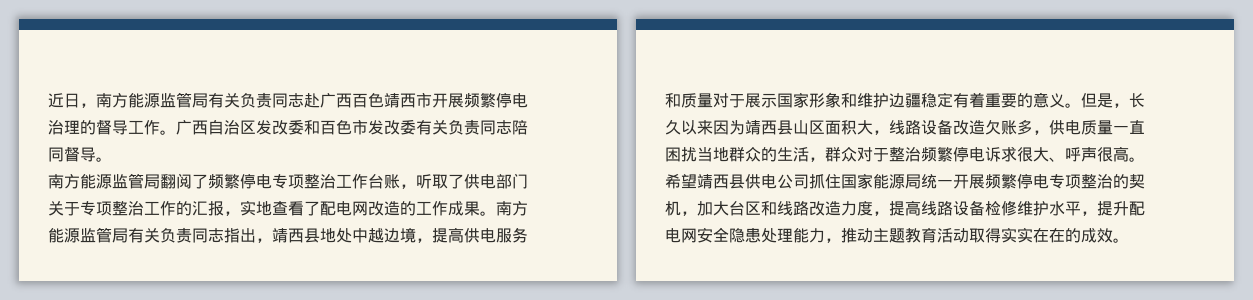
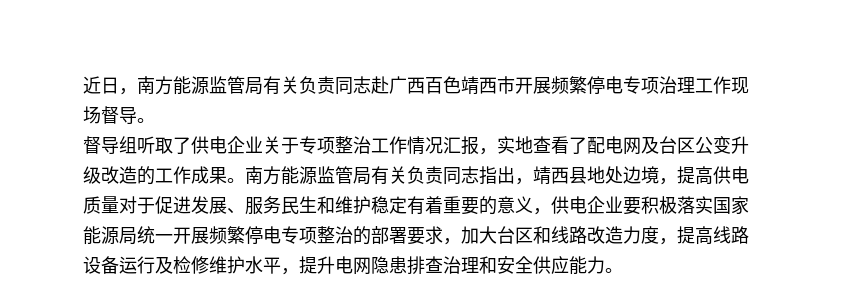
[48,119,528,135] [48,147,112,162] [48,173,416,189] 治理的督导工作。广西自治区发改委和百色市发改委有关负责同志陪同督导。 // 南方能源监管局翻阅了频繁停电专项整治工作台账， -> [623,76,749,94] [83,106,155,124] [83,136,137,154] 专项治理工作现场督导。 // 督导组
[496,173,528,189] 部门 -> [227,136,263,154] 企业
[176,201,192,216] 的 -> [407,136,443,155] 情况
(368, 208) none -> [641,136,749,154] [83,166,101,184] 及台区公变升级
[352,228,384,243] 中越 -> (623, 175) none
[496,227,528,243] [665,93,681,108] 服务和 -> (749, 175) none
[745,92,921,108] 展示国家形象和维护边疆 -> [155,196,371,215] 促进发展、服务民生和维护
[1065,93,1145,108] [665,119,1145,135] [665,146,1145,162] [665,173,841,189] 。但是，长久以来因为靖西县山区面积大，线路设备改造欠账多，供电质量一直困扰当地群众的生活，群众对于整治频繁停电诉求很大、呼声很高。希望靖西县供电公司抓住 -> [533,196,713,215] ，供电企业要积极落实
[1129,174,1145,189] [665,201,681,216] 契机 -> [371,226,443,245] 部署要求
(985, 208) none -> [119,256,173,274] 运行及
[1129,201,1145,216] [665,227,1113,243] 配电网安全隐患处理能力，推动主题教育活动取得实实在在的成效 -> [335,256,605,275] 电网隐患排查治理和安全供应能力

